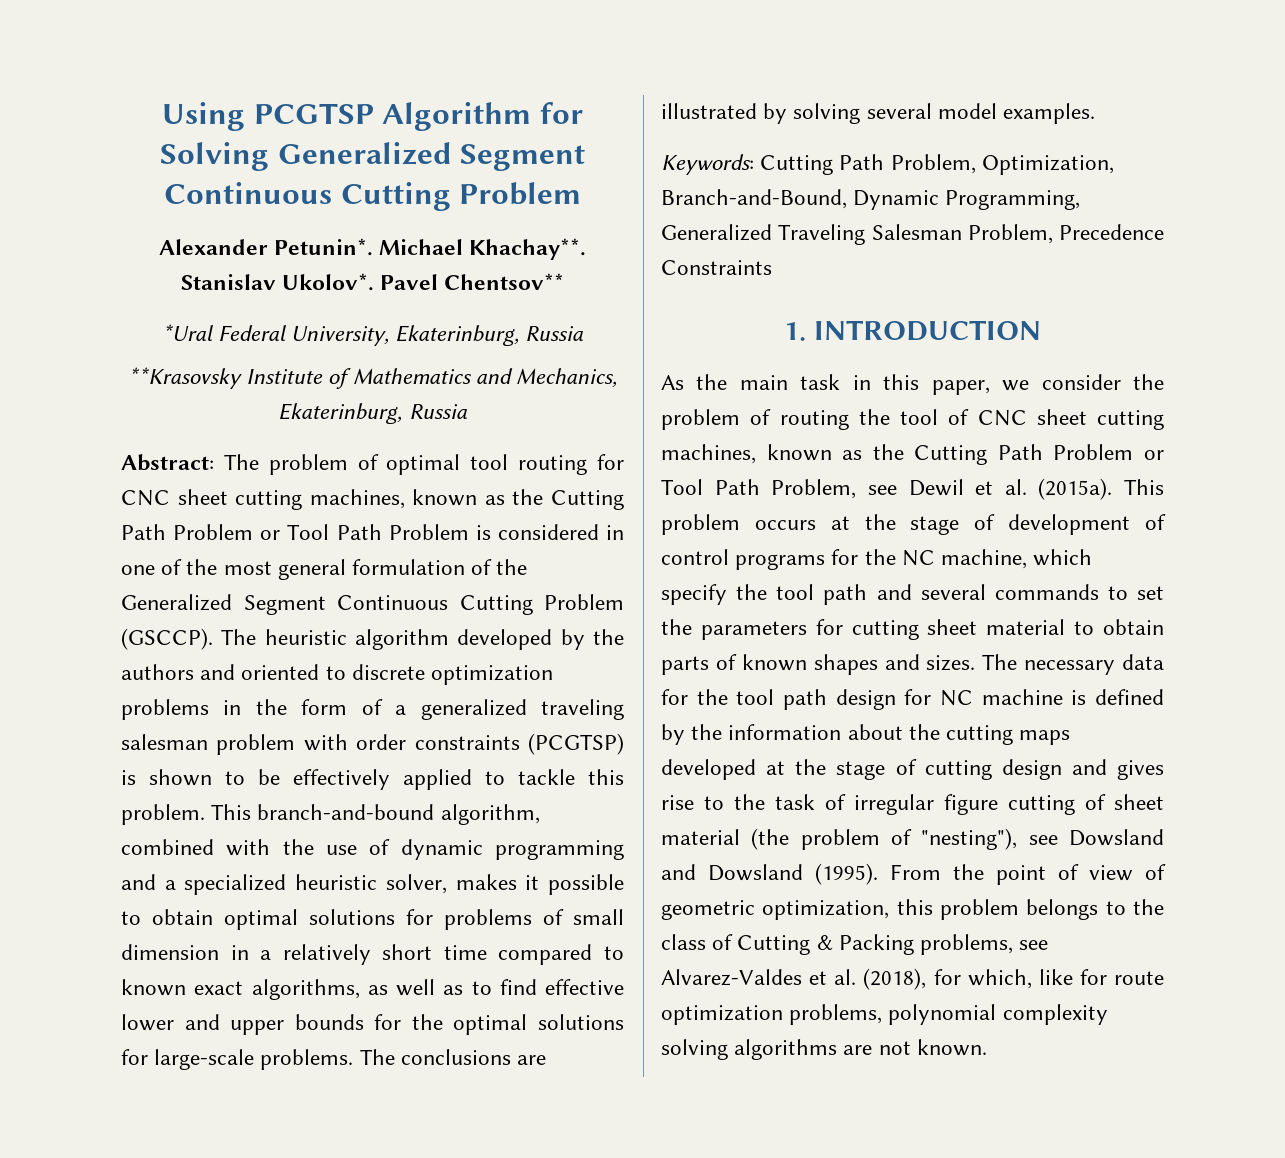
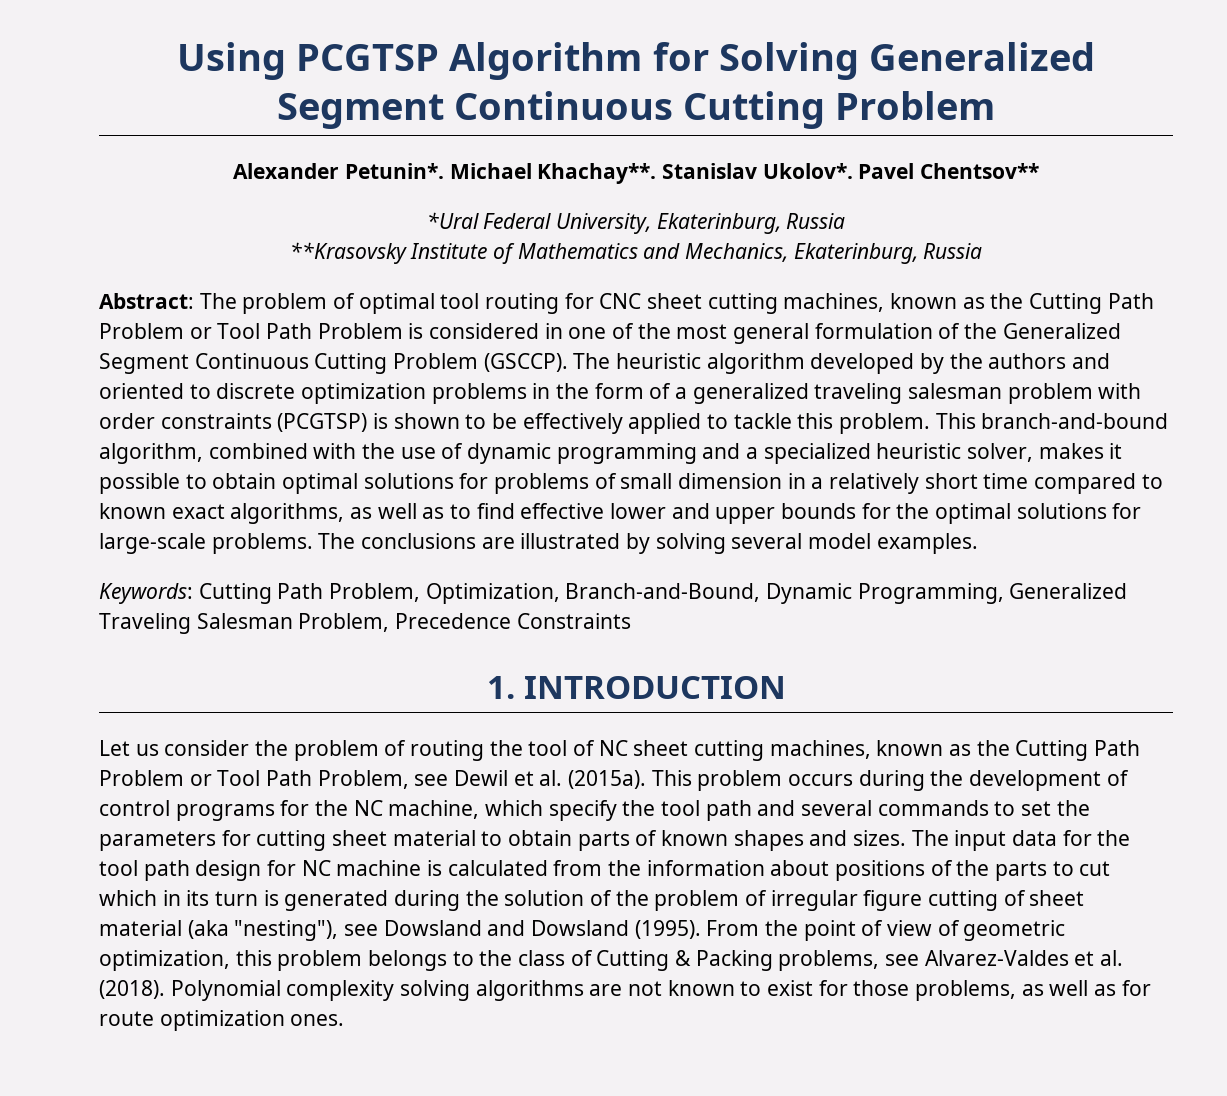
[661,374,1030,395] As the main task in this paper, we -> [99,740,159,756] Let us
[977,410,1027,426] CNC -> [598,740,628,756] NC
[830,514,996,535] at the stage of -> [858,770,964,791] during the
[1024,660,1116,675] necessary -> [954,830,1007,851] input
[1095,689,1164,705] [661,724,685,745] defined by -> [447,860,603,876] calculated from
[908,724,1071,745] [661,759,1164,780] [661,794,815,810] the cutting maps developed at the stage of cutting design and gives rise to the task -> [835,860,1111,881] [99,890,740,911] positions of the parts to cut which in its turn is generated during the solution of the problem
[751,828,912,850] (the problem of -> [187,920,229,939] (aka
[863,968,1164,990] [661,1004,997,1025] (2018), for which, like for route optimization problems, polynomial -> [99,980,281,1001] (2018). Polynomial
[916,1039,987,1056] known. -> [667,980,1151,1001] [99,1010,345,1031] known to exist for those problems, as well as for route optimization ones.

